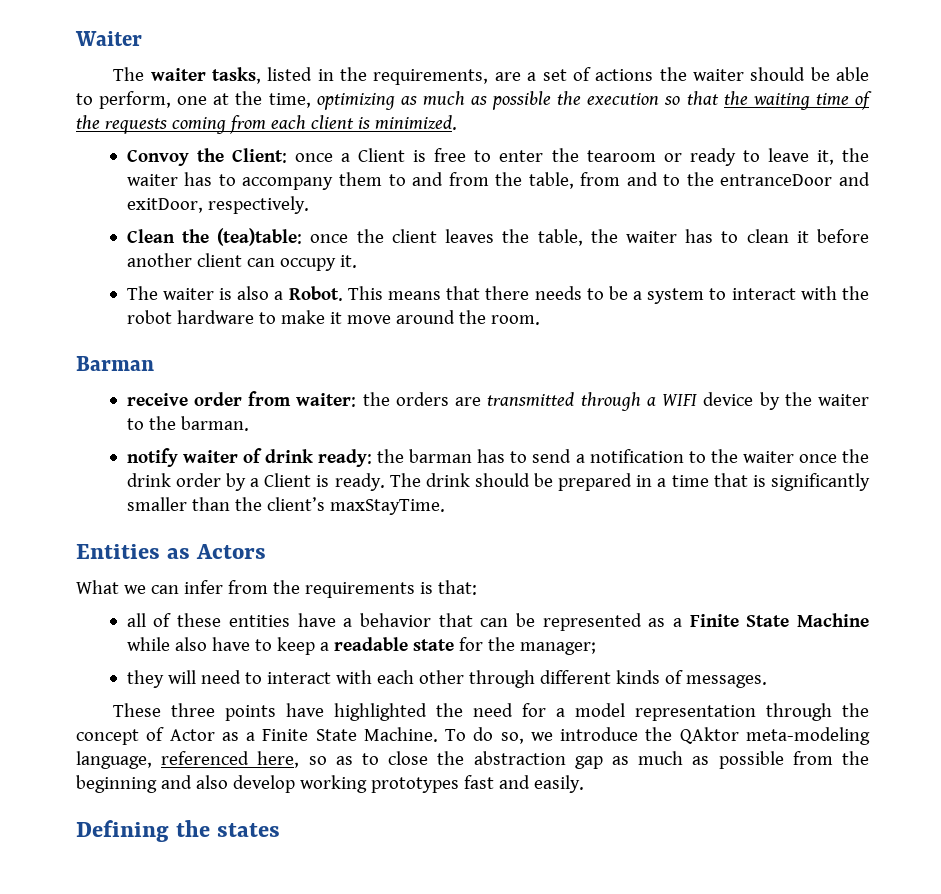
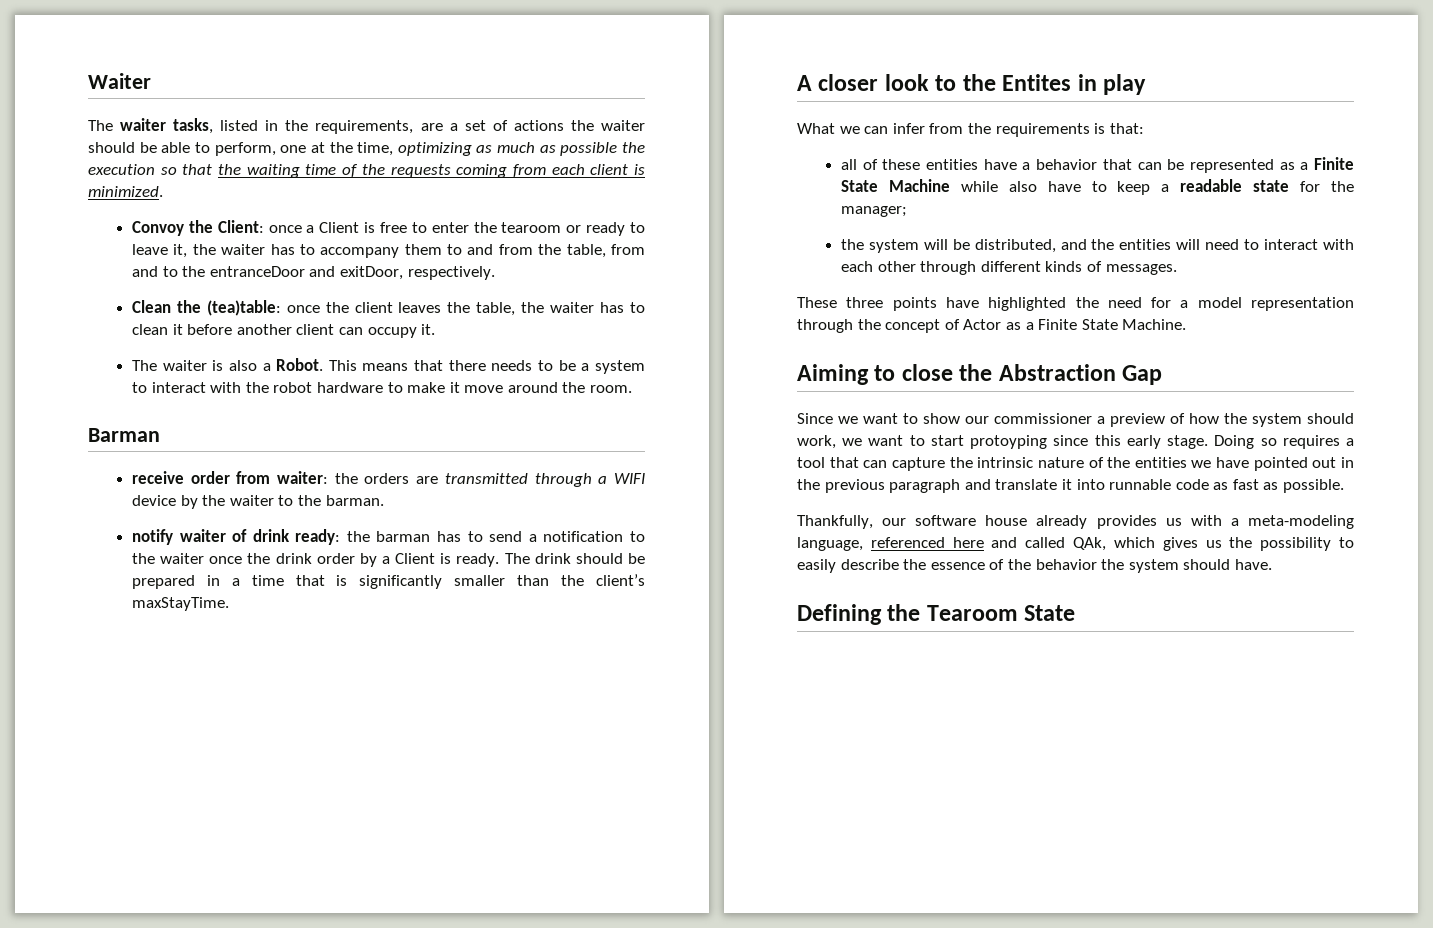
[76,544,266,559] Entities as Actors -> [797,74,1147,95] A closer look to the Entites in play
[126,670,164,688] they -> [840,239,1172,253] the system will be distributed, and the entities
[445,727,870,745] [76,751,870,769] [76,775,584,793] To do so, we introduce the QAktor meta-modeling language, referenced here, so as to close the abstraction gap as much as possible from the beginning and also develop working prototypes fast and easily. -> [797,364,1163,385] [797,413,1354,427] [797,435,1354,449] [797,457,1354,471] [797,479,1345,493] [797,515,1354,529] [797,537,1354,551] [797,559,1272,573] // Aiming to close the Abstraction Gap // Since we want to show our commissioner a preview of how the system should work, we want to start protoyping since this early stage. Doing so requires a tool that can capture the intrinsic nature of the entities we have pointed out in the previous paragraph and translate it into runnable code as fast as possible. // Thankfully, our software house already provides us with a meta-modeling language, referenced here and called QAk, which gives us the possibility to easily describe the essence of the behavior the system should have.
[216,823,280,837] states -> [926,605,1076,621] Tearoom State

